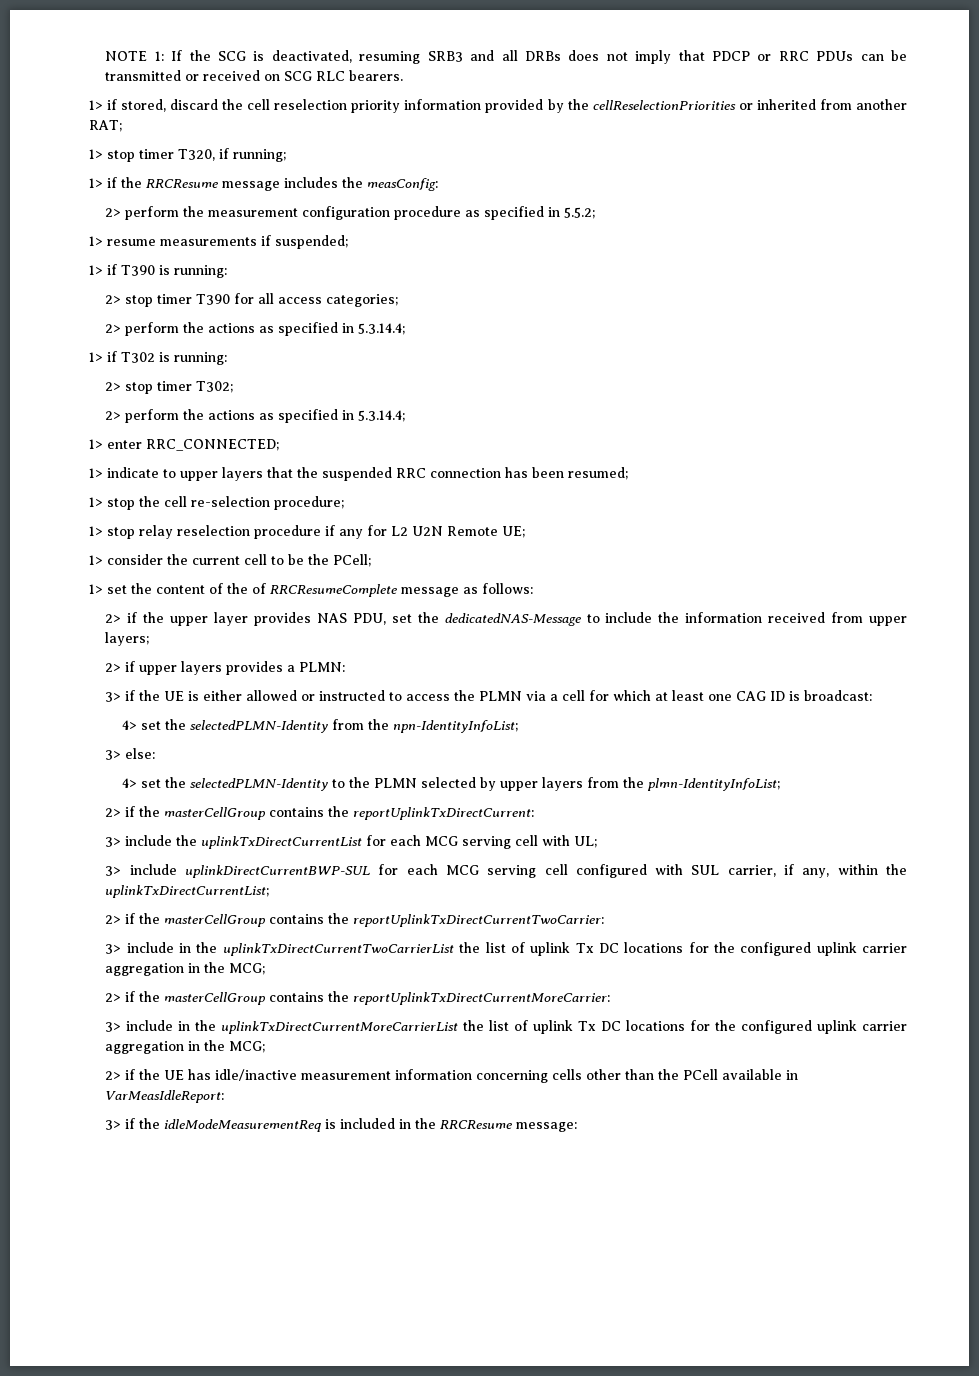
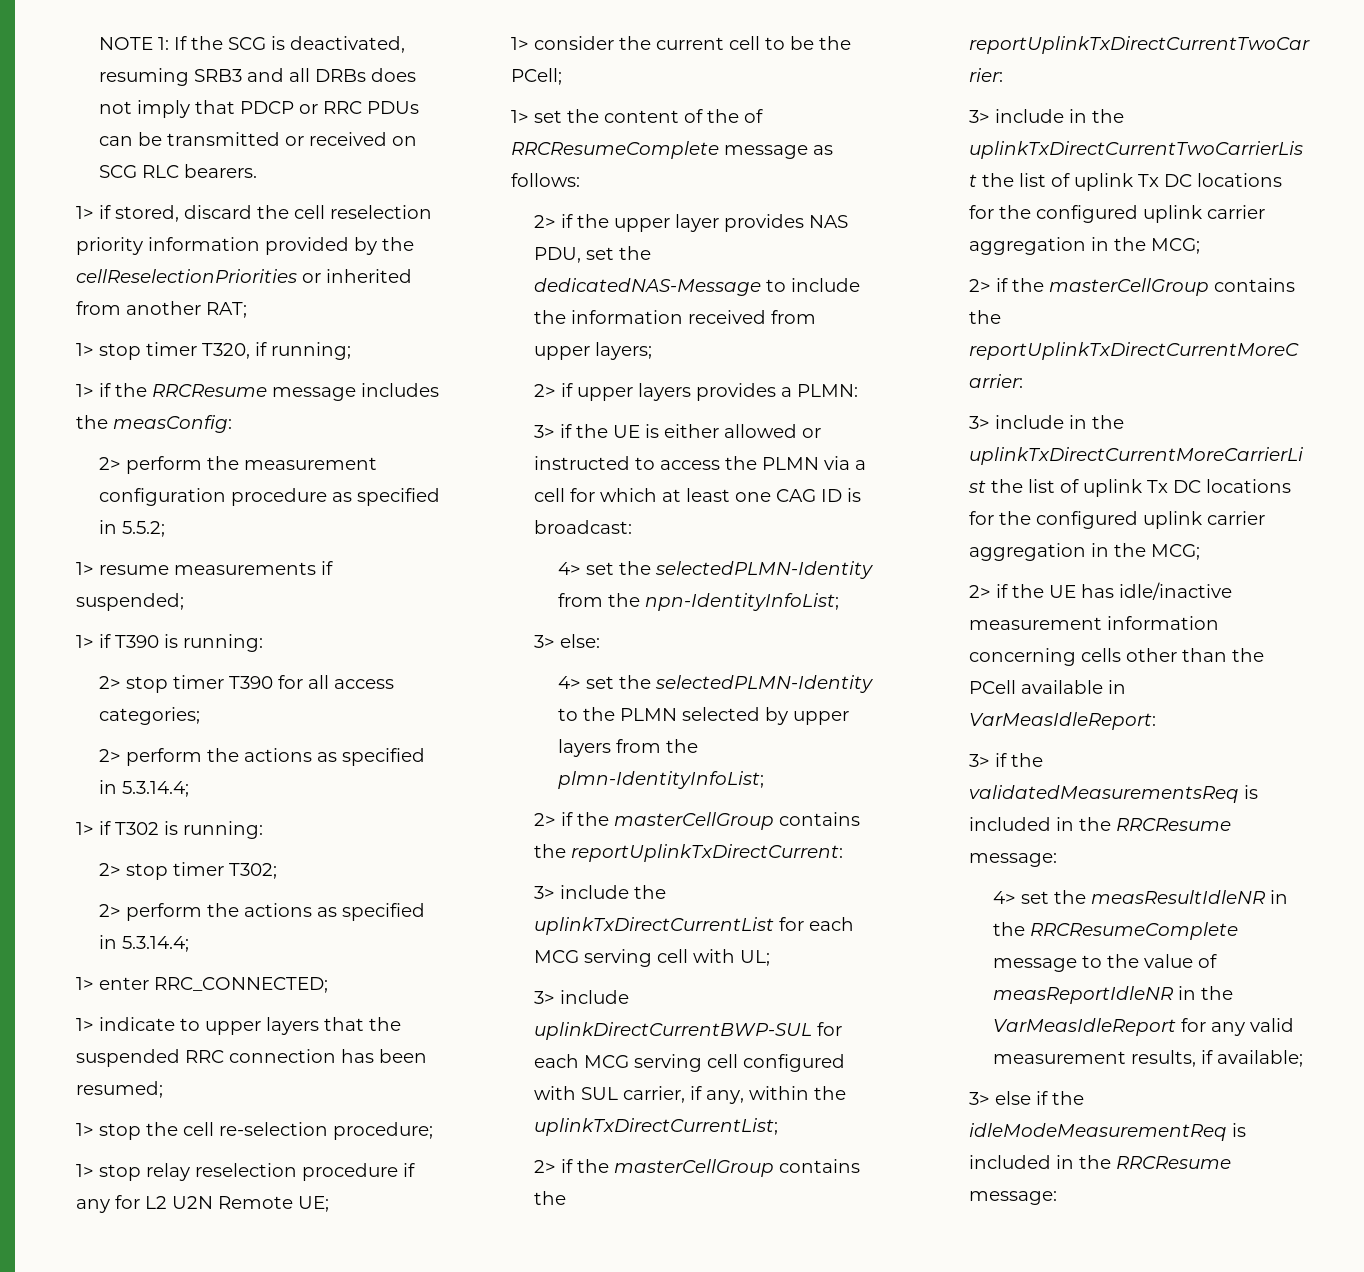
(161, 1123) none -> [969,785,1259,803] [969,817,1232,831] [969,853,1058,867] [992,890,1288,904] [992,922,1238,940] [992,954,1217,972] [992,986,1233,1004] [992,1018,1294,1036] [992,1050,1303,1067] [969,1091,1085,1105] validatedMeasurementsReq is included in the RRCResume message: // 4> set the measResultIdleNR in the RRCResumeComplete message to the value of measReportIdleNR in the VarMeasIdleReport for any valid measurement results, if available; // 3> else if the

